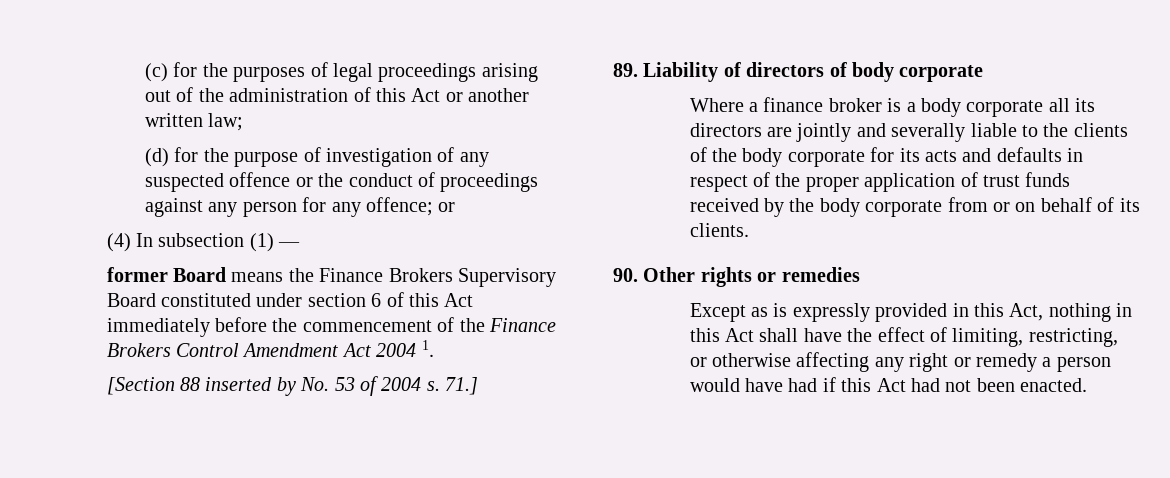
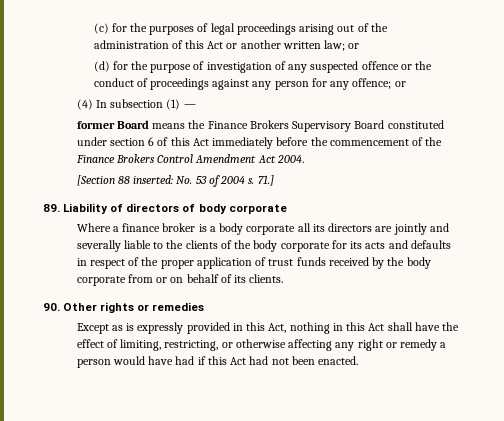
(244, 122) none -> [348,43,360,49] or
[376,340,434,357] 2004 1. -> [276,155,304,163] 2004.
[205,377,296,396] inserted by -> [133,175,174,184] inserted:

